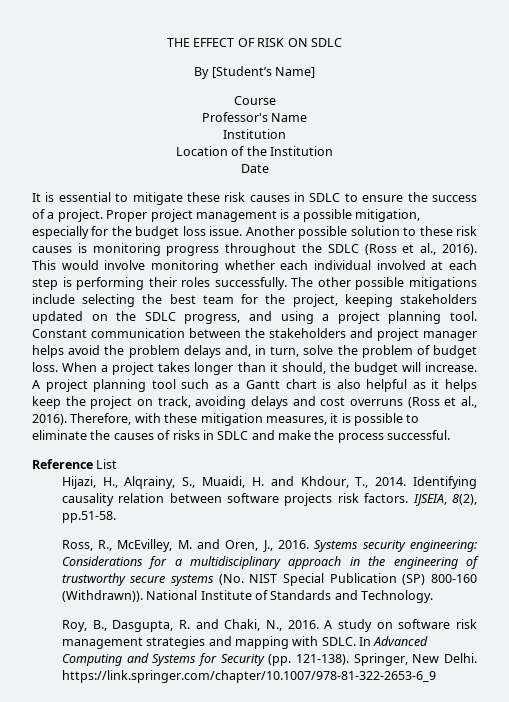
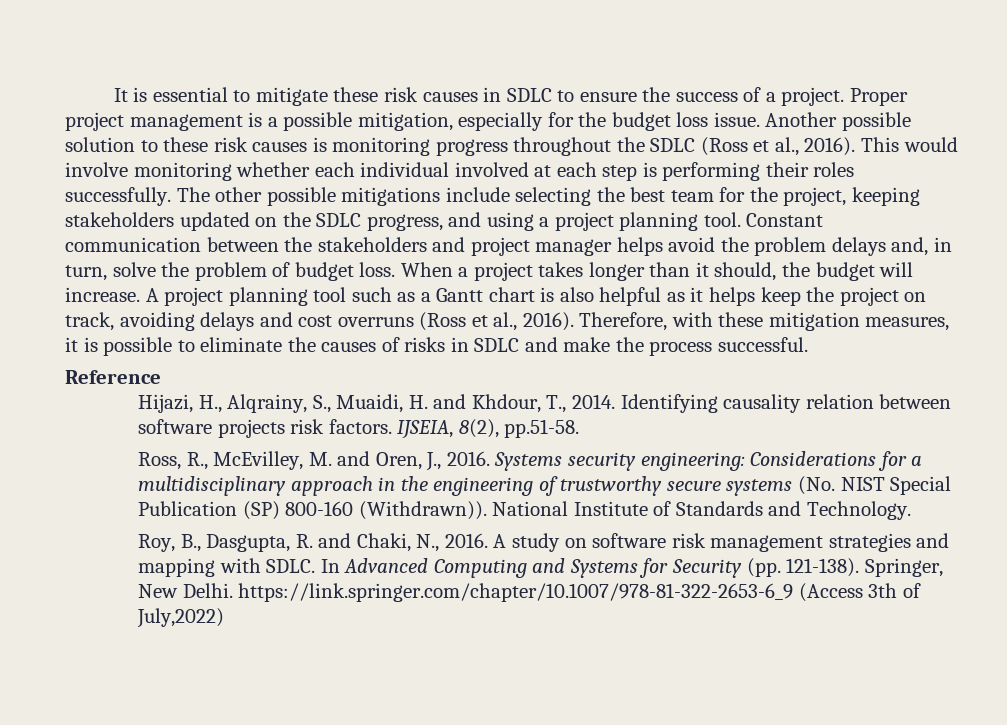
[167,38,342,47] [194,66,315,79] [233,96,276,105] [201,112,308,122] [223,129,286,139] [175,146,334,156] [240,164,269,173] THE EFFECT OF RISK ON SDLC // By [Student’s Name] // Course // Professor's Name // Institution // Location of the Institution // Date // -> (113, 95) none
[96,459,118,469] List -> (161, 377) none
(436, 676) none -> [798,583,921,602] [137,608,225,628] (Access 3th of July,2022)

